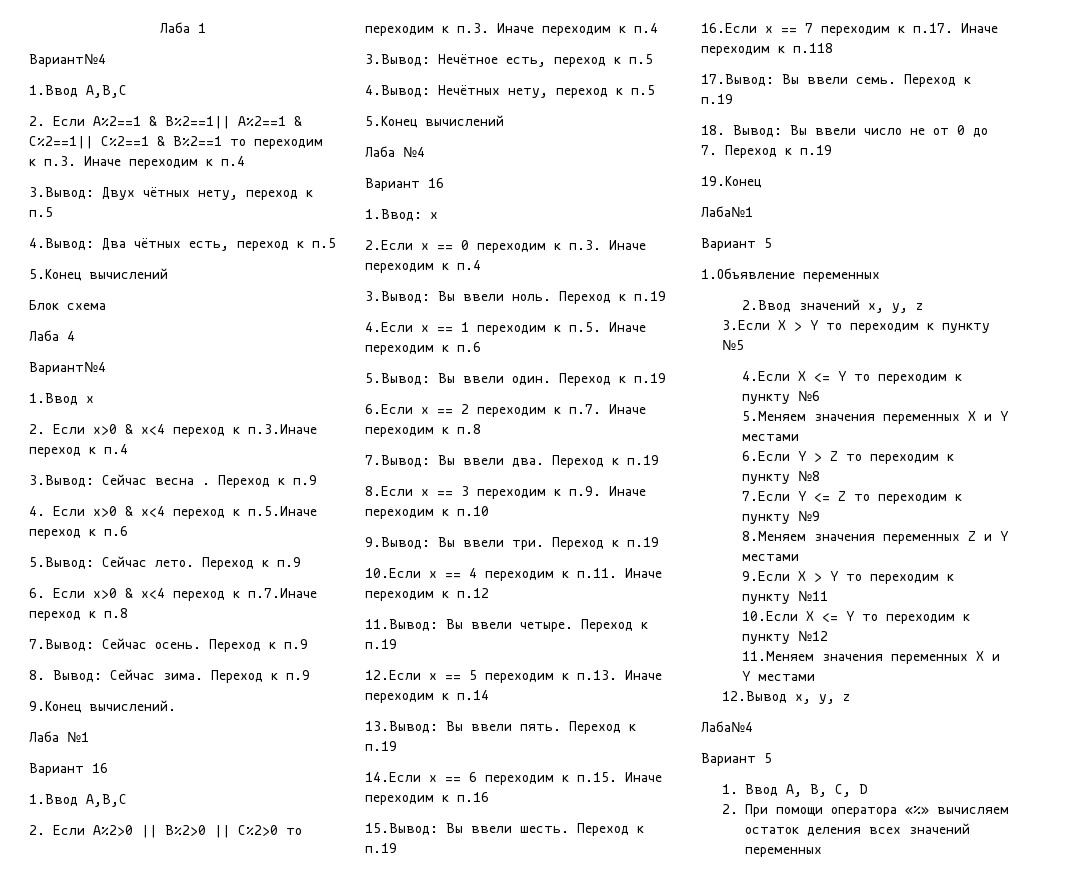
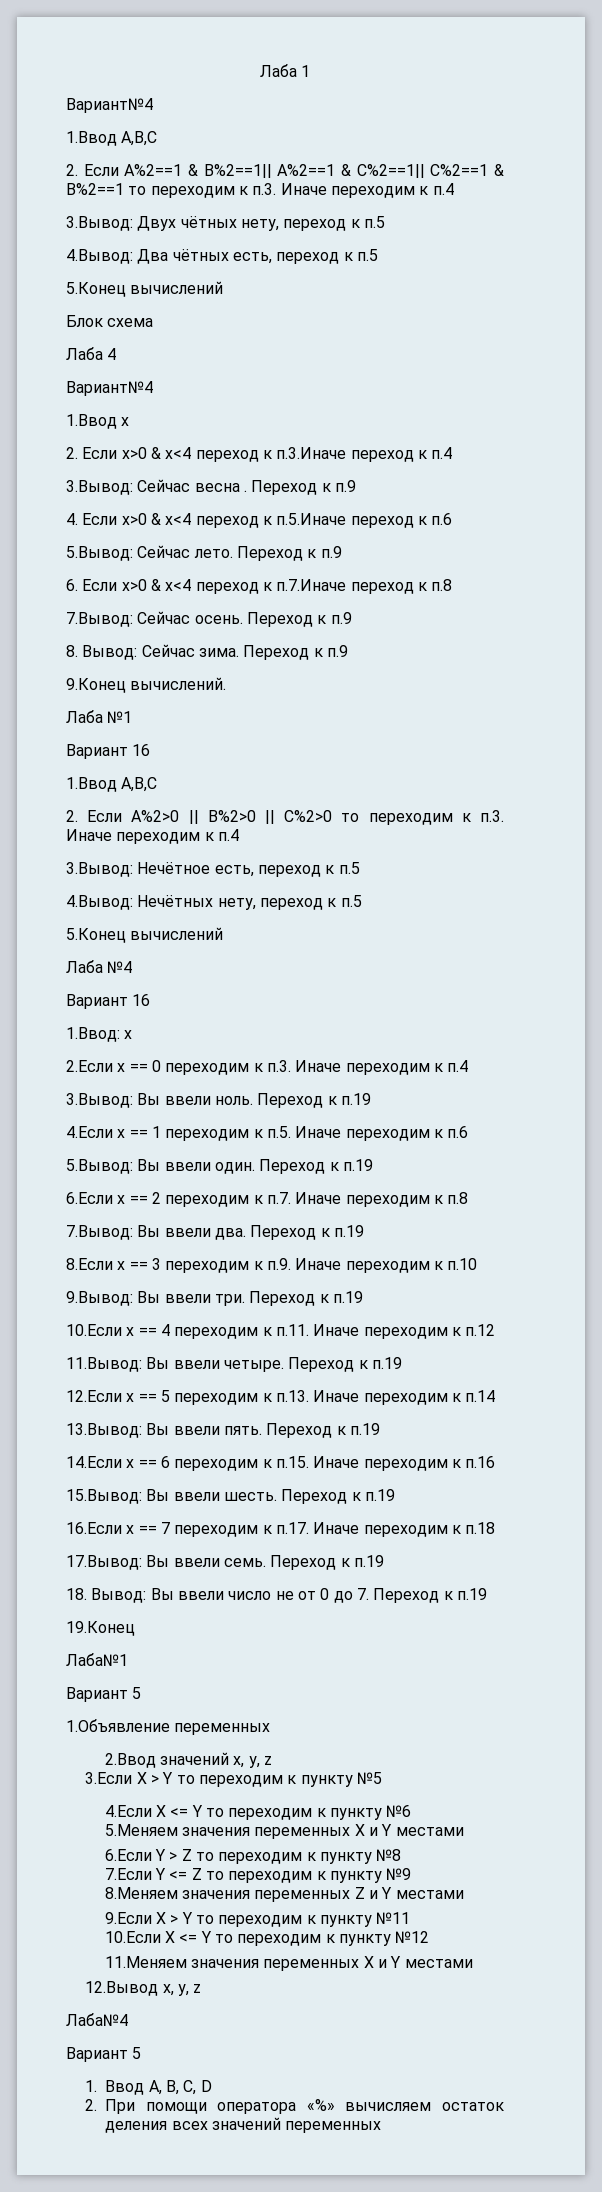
[793,43,833,53] п.118 -> [465,1522,496,1534] п.18

